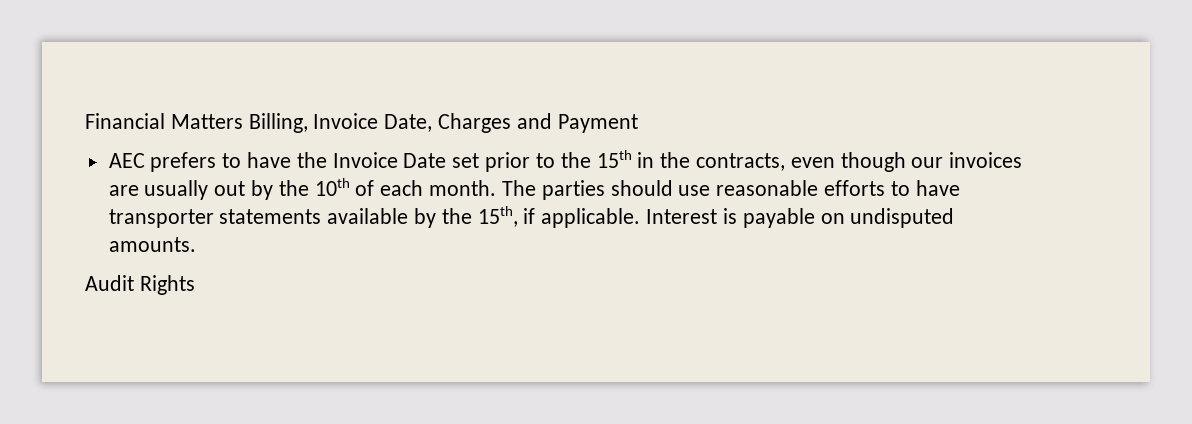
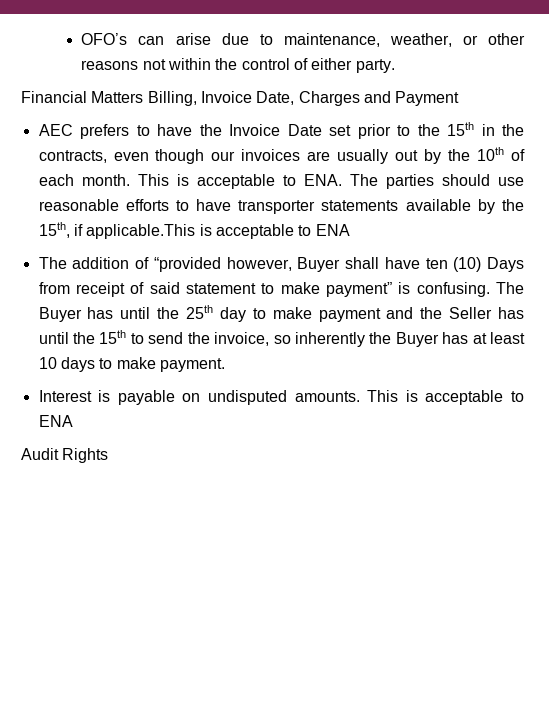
(85, 121) none -> [81,33,525,47] [81,58,395,73] OFO’s can arise due to maintenance, weather, or other reasons not within the control of either party. //
(497, 188) none -> [137,174,342,189] This is acceptable to ENA.
[541,208,641,228] applicable. -> [86,224,350,239] [38,257,524,272] [38,282,524,297] [38,305,525,322] [38,330,525,347] [38,357,225,372] applicable.This is acceptable to ENA // The addition of “provided however, Buyer shall have ten (10) Days from receipt of said statement to make payment” is confusing. The Buyer has until the 25th day to make payment and the Seller has until the 15th to send the invoice, so inherently the Buyer has at least 10 days to make payment. //
(196, 244) none -> [367,390,525,405] [38,415,73,427] This is acceptable to ENA

